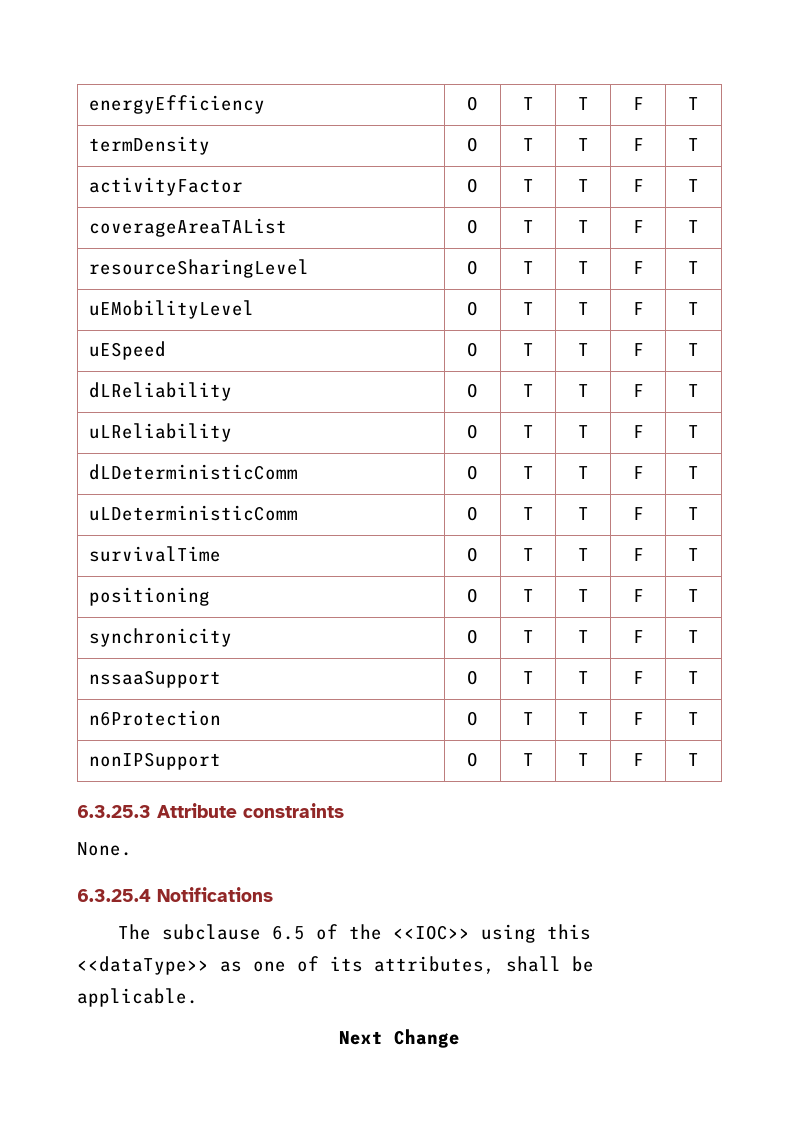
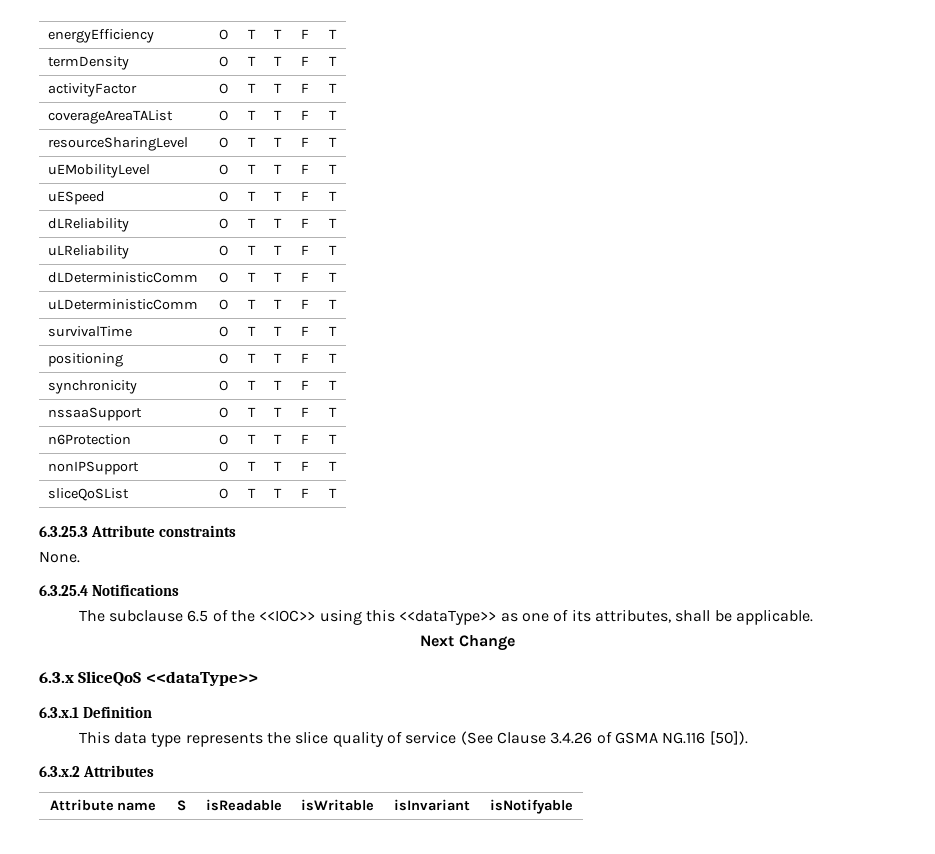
(699, 759) none -> [48,488,130,501] [218,488,228,499] [247,488,256,498] [274,488,282,498] [300,488,309,498] [328,488,337,498] // sliceQoSList | O | T | T | F | T
(460, 1038) none -> [39,671,258,687] [39,706,153,718] [78,731,748,747] [39,765,155,777] [49,799,157,811] [176,800,186,811] [205,799,282,811] [301,799,374,811] [393,799,470,811] [489,799,573,814] // 6.3.x SliceQoS <<dataType>> // 6.3.x.1 Definition // This data type represents the slice quality of service (See Clause 3.4.26 of GSMA NG.116 [50]). // 6.3.x.2 Attributes // Attribute name | S | isReadable | isWritable | isInvariant | isNotifyable

